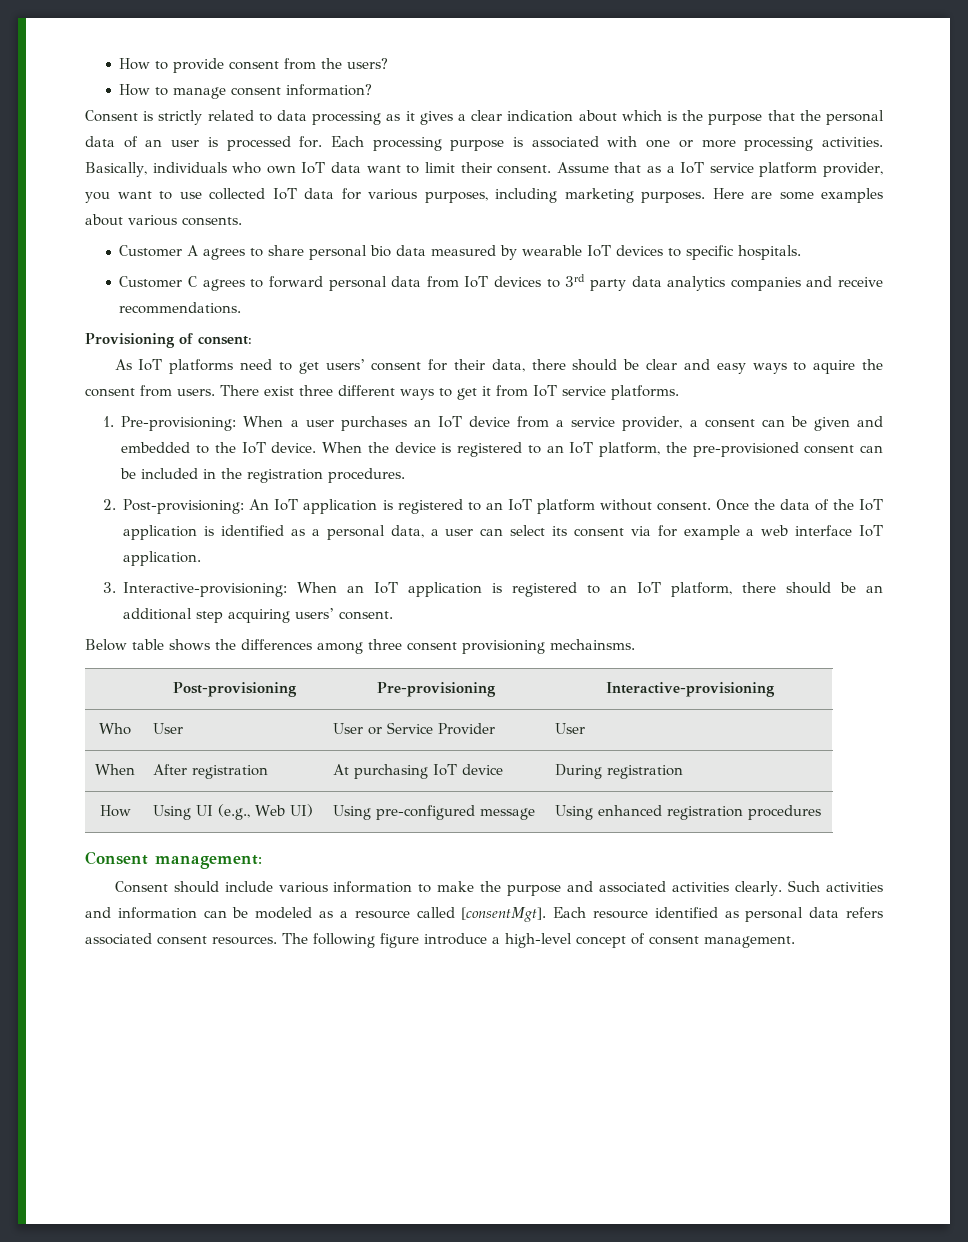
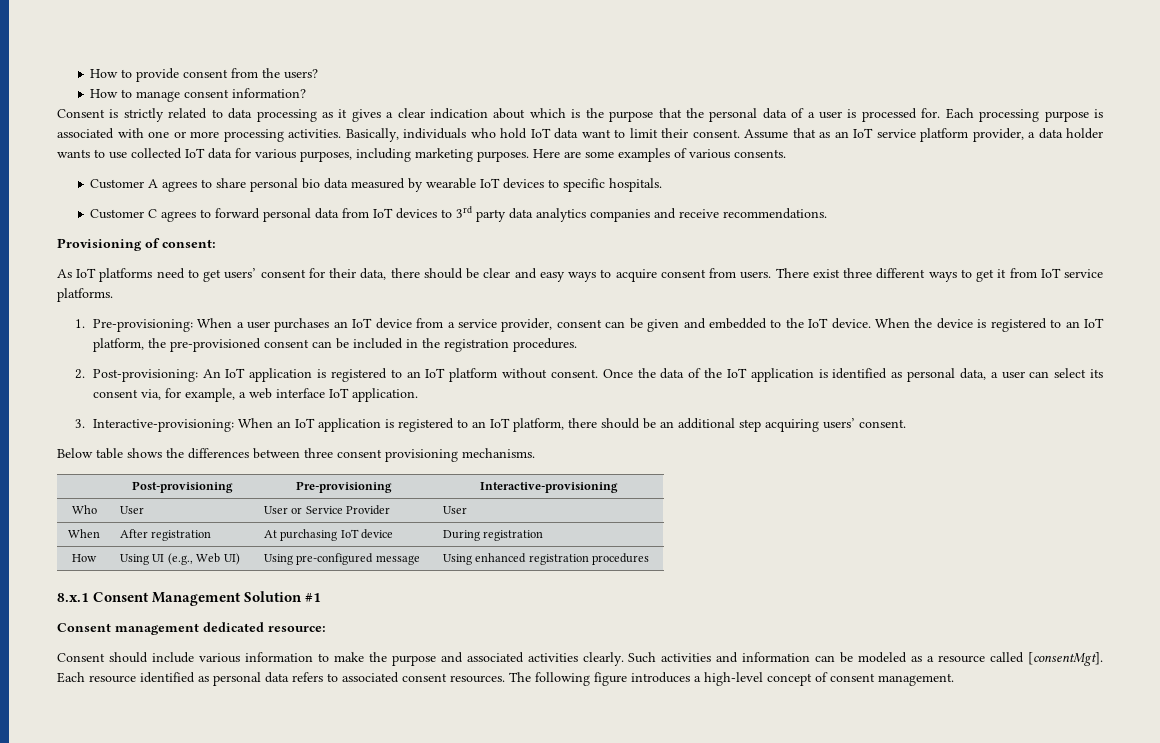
[145,139,163,147] an -> [807,112,815,118] a
[266,165,296,174] own -> [500,128,527,139] hold
[666,166,675,173] a -> [834,131,849,138] an
[85,191,152,203] you want -> [1028,128,1103,139] [57,149,90,158] a data holder wants
[85,214,123,226] about -> [674,148,687,158] of
[813,359,884,374] aquire the -> [615,269,657,282] acquire
[689,420,698,427] a -> (553, 325) none
[311,529,320,536] a -> (903, 375) none
[630,525,740,540] via for example -> [140,388,235,402] via, for example,
[317,642,363,654] among -> [253,448,300,459] between
[550,639,635,650] mechainsms. -> [462,448,535,458] mechanisms.
[85,851,262,869] Consent management: -> [57,591,322,606] [57,622,326,635] 8.x.1 Consent Management Solution #1 // Consent management dedicated resource:
(883, 912) none -> [327,673,338,682] to
[424,933,487,945] introduce -> [631,672,690,683] introduces

